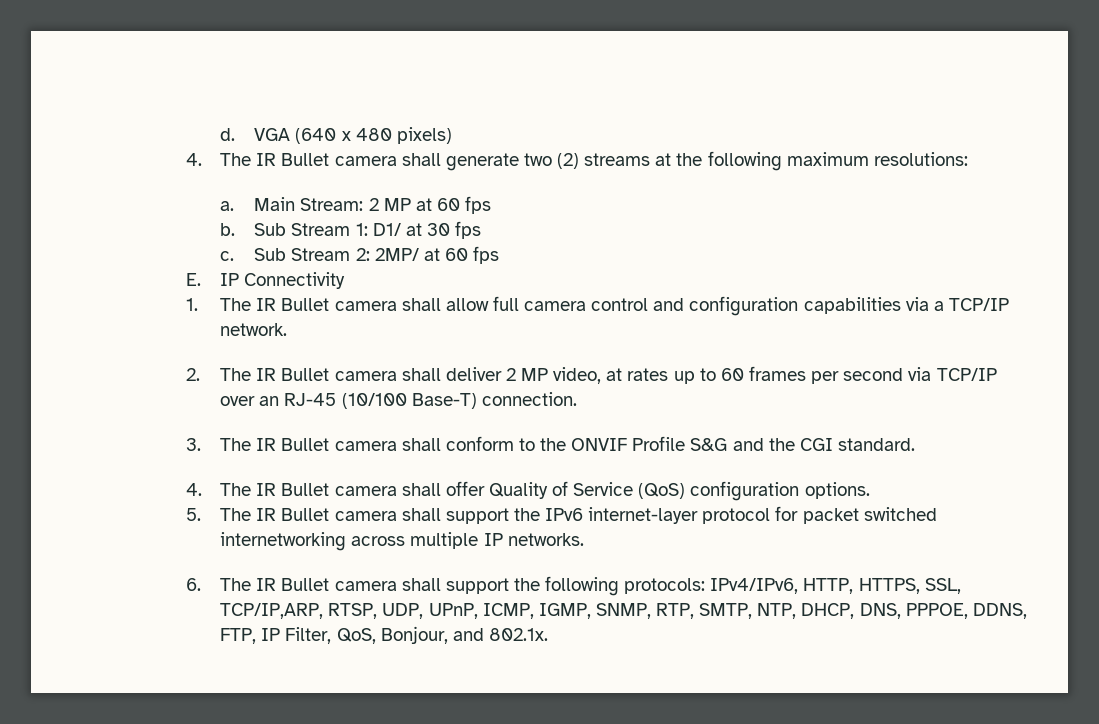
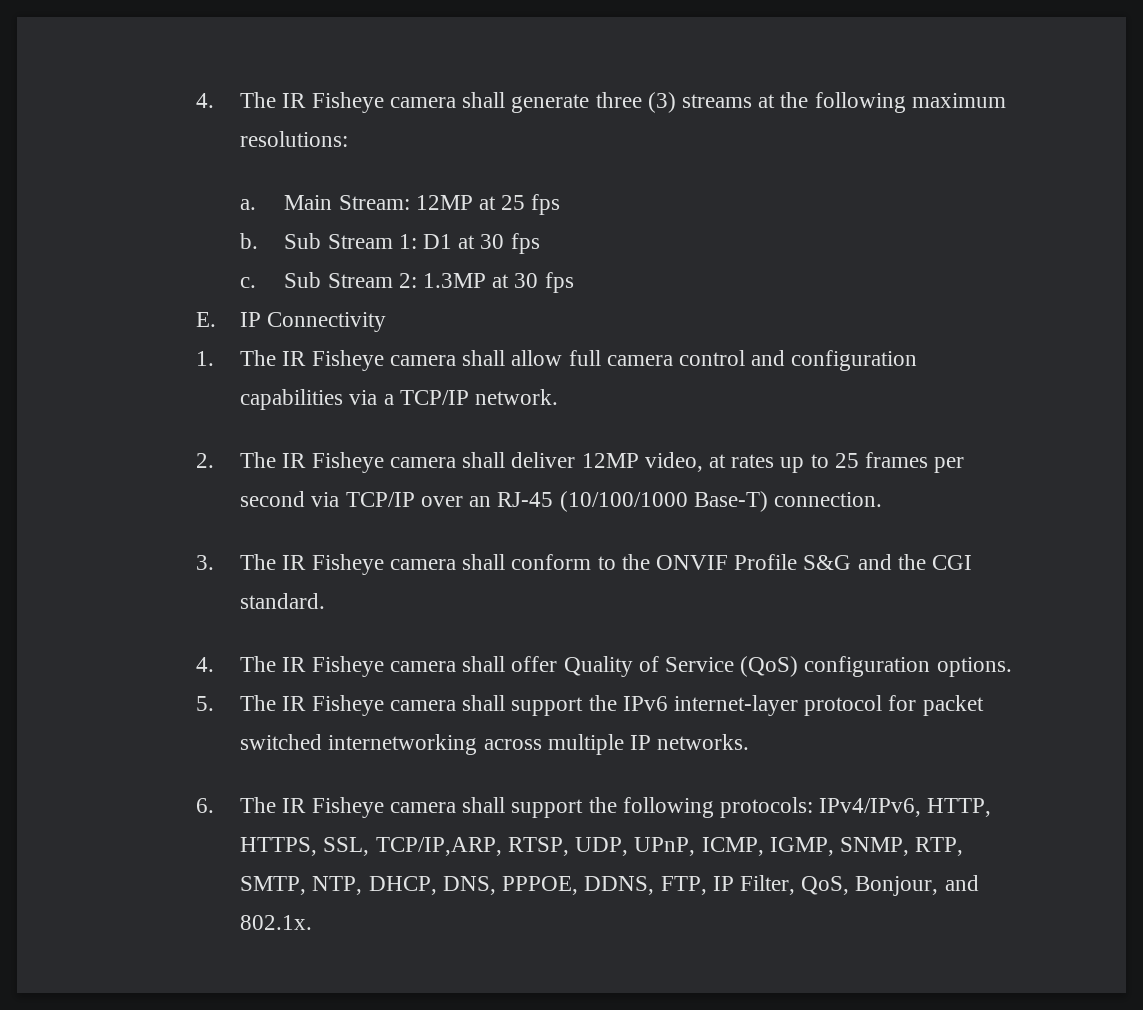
[220,127,452,144] [186,153,330,166] d. VGA (640 x 480 pixels) // 4. The IR Bullet -> [196,92,384,113] 4. The IR Fisheye
[523,153,580,169] two (2) -> [595,92,676,113] three (3)
[368,198,460,211] 2 MP at 60 -> [415,195,526,210] 12MP at 25
[372,223,401,236] D1/ -> [422,234,452,249] D1
[374,248,468,261] 2MP/ at 60 -> [422,273,539,288] 1.3MP at 30
[281,298,330,311] Bullet -> [311,350,384,371] Fisheye
[281,368,330,381] Bullet -> [311,452,384,473] Fisheye
[505,368,549,381] 2 MP -> [581,453,639,468] 12MP
[720,368,744,381] 60 -> [834,453,859,468] 25
[341,393,407,409] (10/100 -> [559,491,688,512] (10/100/1000
[281,438,330,451] Bullet -> [311,554,384,575] Fisheye
[281,483,330,496] Bullet -> [311,656,384,677] Fisheye
[281,508,330,521] Bullet -> [311,695,384,716] Fisheye
[281,578,330,591] Bullet -> [311,797,384,818] Fisheye

